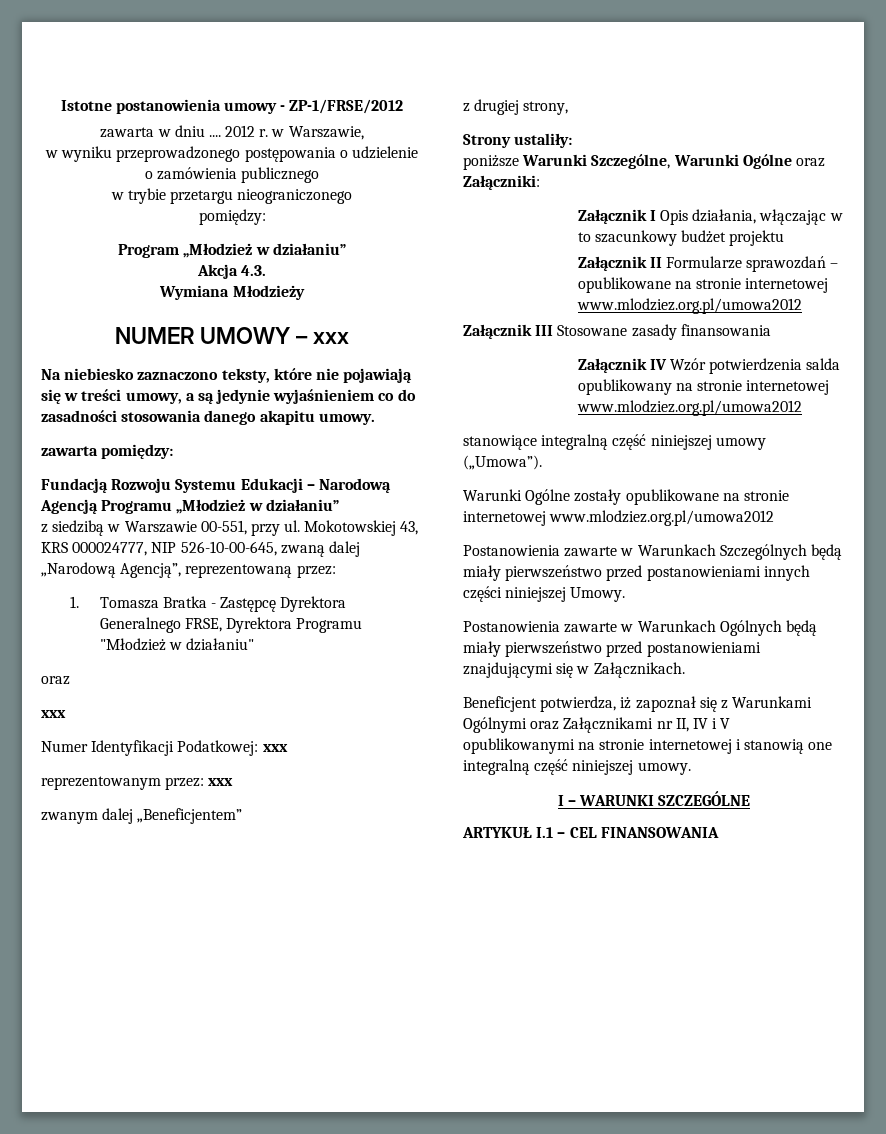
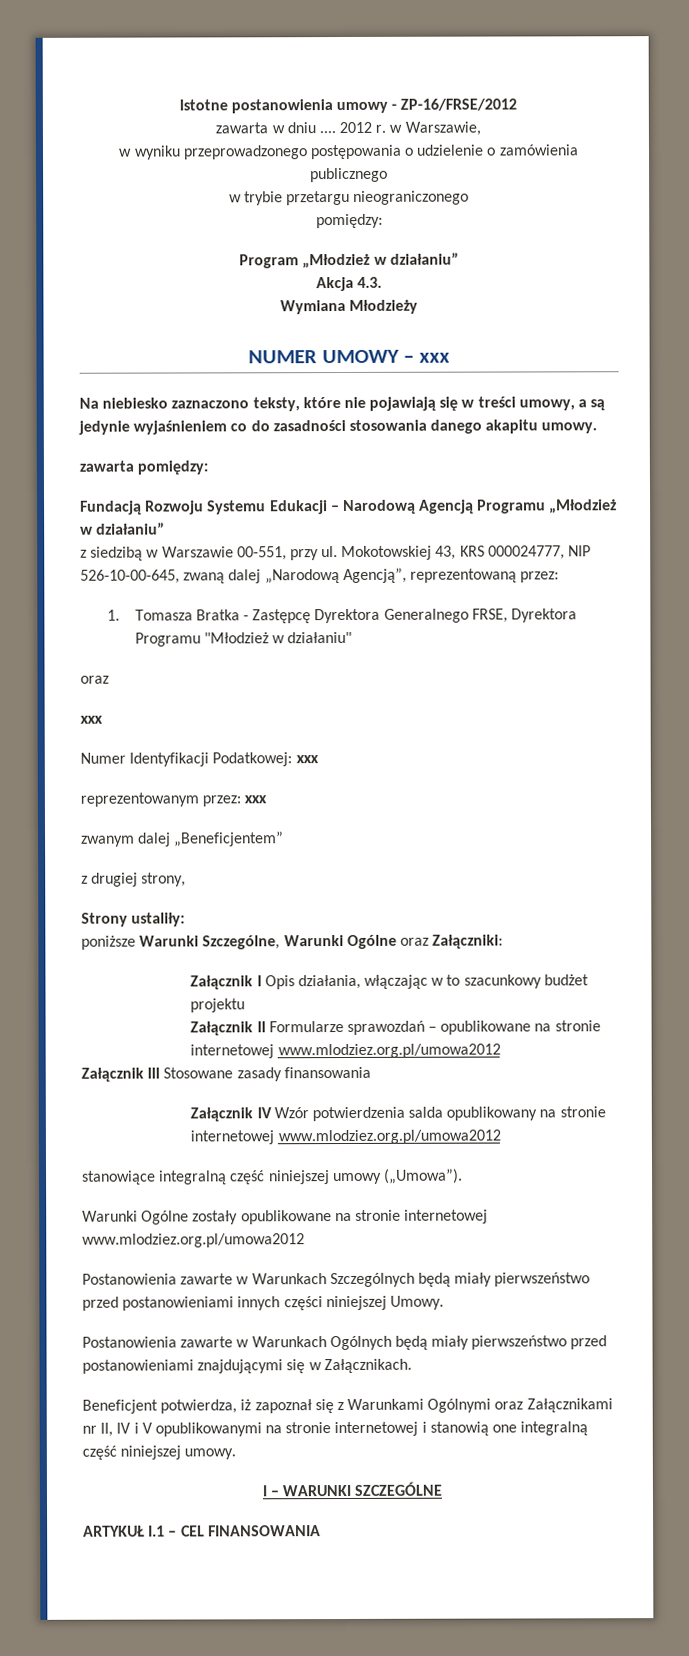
[289,99,404,114] ZP-1/FRSE/2012 -> [400,98,518,111] ZP-16/FRSE/2012

